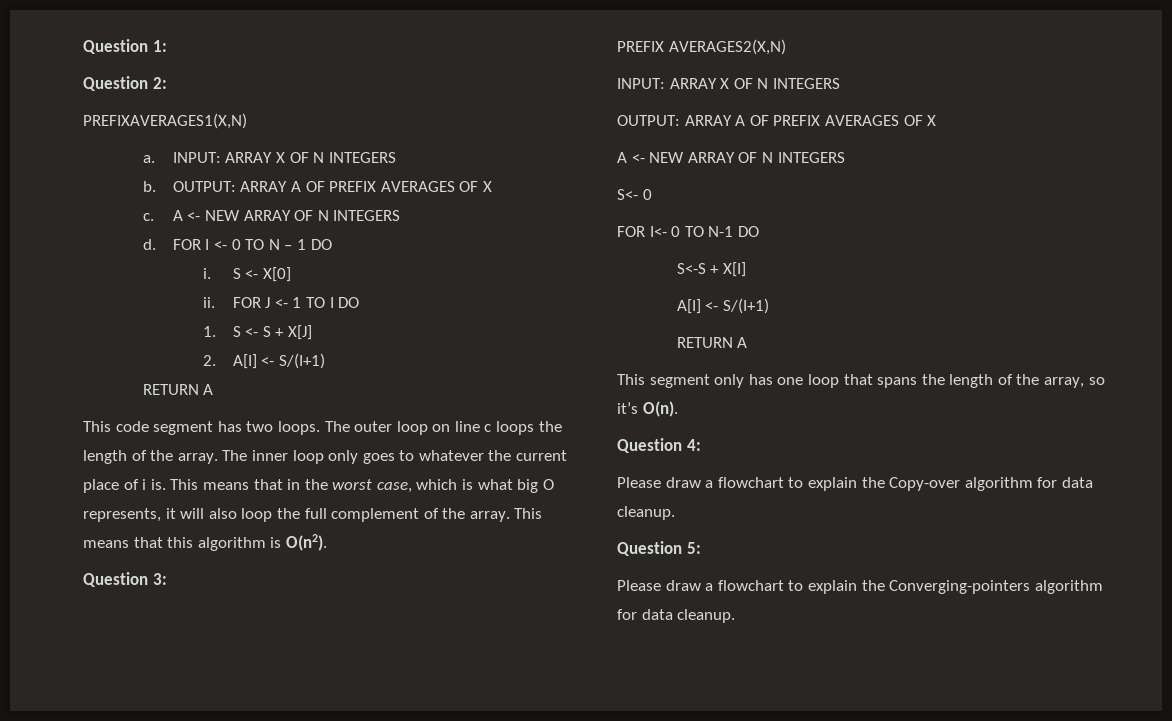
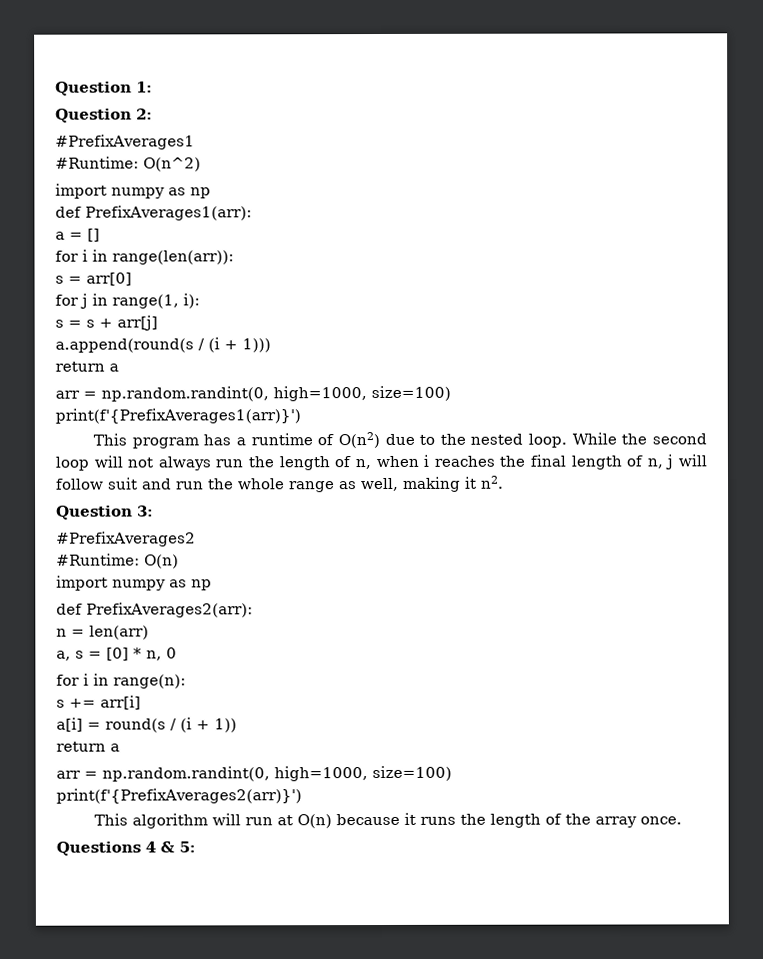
[83,113,247,129] [142,152,396,163] [142,181,492,192] [142,210,401,221] [142,239,332,250] [202,267,291,282] [202,297,360,308] [202,325,313,340] [202,353,325,369] [142,384,214,395] [83,421,562,435] [83,450,568,464] [83,479,554,493] [83,508,543,522] [83,534,327,551] [83,572,167,587] [617,39,786,55] [617,78,840,89] [617,115,937,126] [617,152,845,163] [617,189,652,200] [617,226,759,237] [676,262,747,277] [676,298,770,314] [676,337,748,348] [617,374,1105,388] [617,401,678,417] [617,438,701,453] [617,477,1093,491] [617,506,675,520] [617,541,701,556] [617,580,1103,594] [617,609,736,623] PREFIXAVERAGES1(X,N) // a. INPUT: ARRAY X OF N INTEGERS // b. OUTPUT: ARRAY A OF PREFIX AVERAGES OF X // c. A <- NEW ARRAY OF N INTEGERS // d. FOR I <- 0 TO N – 1 DO // i. S <- X[0] // ii. FOR J <- 1 TO I DO // 1. S <- S + X[J] // 2. A[I] <- S/(I+1) // RETURN A // This code segment has two loops. The outer loop on line c loops the length of the array. The inner loop only goes to whatever the current place of i is. This means that in the worst case, which is what big O represents, it will also loop the full complement of the array. This means that this algorithm is O(n2). // Question 3: // PREFIX AVERAGES2(X,N) // INPUT: ARRAY X OF N INTEGERS // OUTPUT: ARRAY A OF PREFIX AVERAGES OF X // A <- NEW ARRAY OF N INTEGERS // S<- 0 // FOR I<- 0 TO N-1 DO // S<-S + X[I] // A[I] <- S/(I+1) // RETURN A // This segment only has one loop that spans the length of the array, so it’s O(n). // Question 4: // Please draw a flowchart to explain the Copy-over algorithm for data cleanup. // Question 5: // Please draw a flowchart to explain the Converging-pointers algorithm for data cleanup. -> [55,134,195,150] [55,156,201,172] [55,183,211,199] [55,205,252,221] [55,228,100,242] [55,249,234,265] [55,272,132,286] [55,293,200,309] [55,315,158,331] [55,337,271,353] [55,361,119,372] [55,385,451,402] [55,408,301,424] [93,432,708,449] [55,454,707,471] [55,475,504,493] [56,505,154,520] [56,531,196,547] [56,553,179,569] [56,575,212,591] [56,602,253,618] [56,625,149,640] [56,647,177,661] [56,673,186,689] [56,695,141,710] [56,717,237,733] [56,741,120,752] [56,765,452,782] [56,788,302,804] [94,812,683,829] [56,841,196,856] #PrefixAverages1 // #Runtime: O(n^2) // import numpy as np // def PrefixAverages1(arr): // a = [] // for i in range(len(arr)): // s = arr[0] // for j in range(1, i): // s = s + arr[j] // a.append(round(s / (i + 1))) // return a // arr = np.random.randint(0, high=1000, size=100) // print(f'{PrefixAverages1(arr)}') // This program has a runtime of O(n2) due to the nested loop. While the second loop will not always run the length of n, when i reaches the final length of n, j will follow suit and run the whole range as well, making it n2. // Question 3: // #PrefixAverages2 // #Runtime: O(n) // import numpy as np // def PrefixAverages2(arr): // n = len(arr) // a, s = [0] * n, 0 // for i in range(n): // s += arr[i] // a[i] = round(s / (i + 1)) // return a // arr = np.random.randint(0, high=1000, size=100) // print(f'{PrefixAverages2(arr)}') // This algorithm will run at O(n) because it runs the length of the array once. // Questions 4 & 5:

